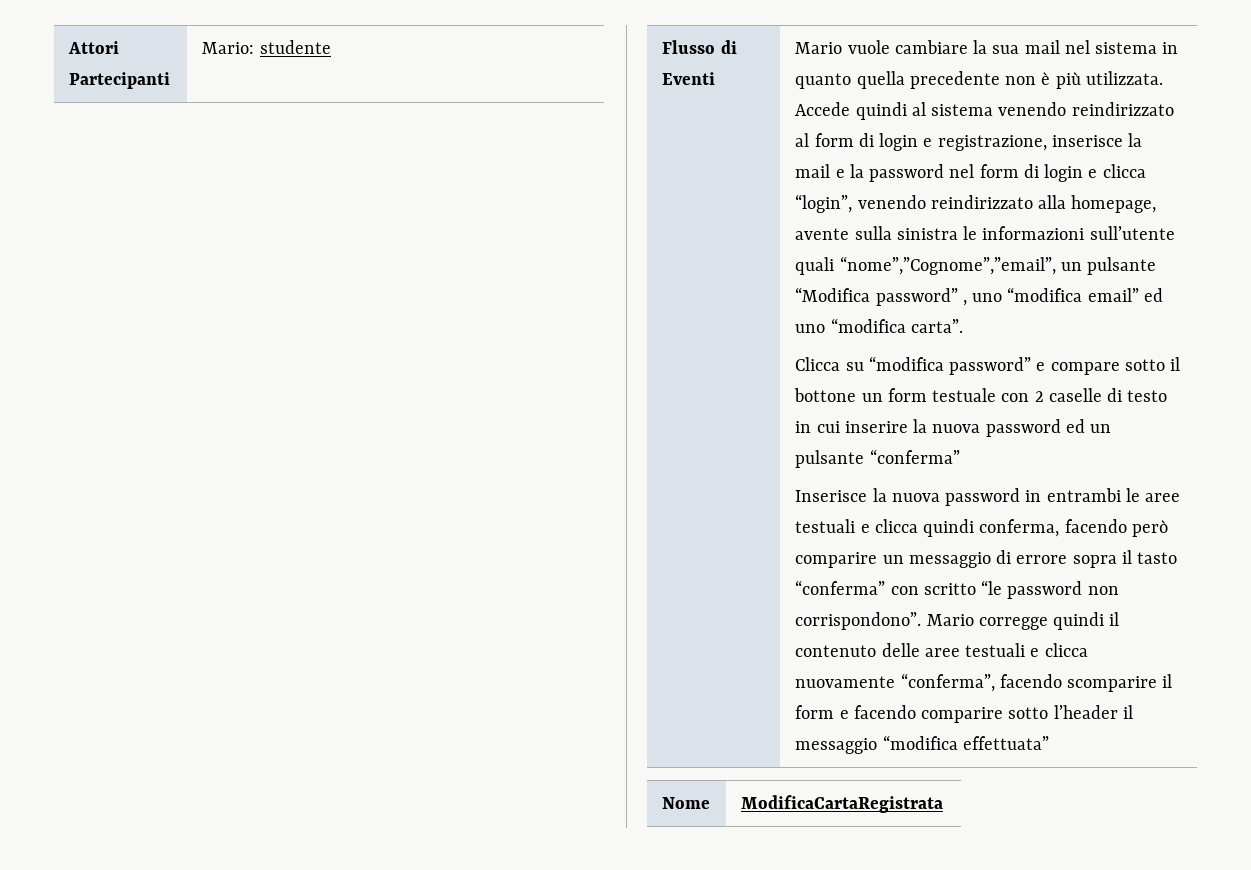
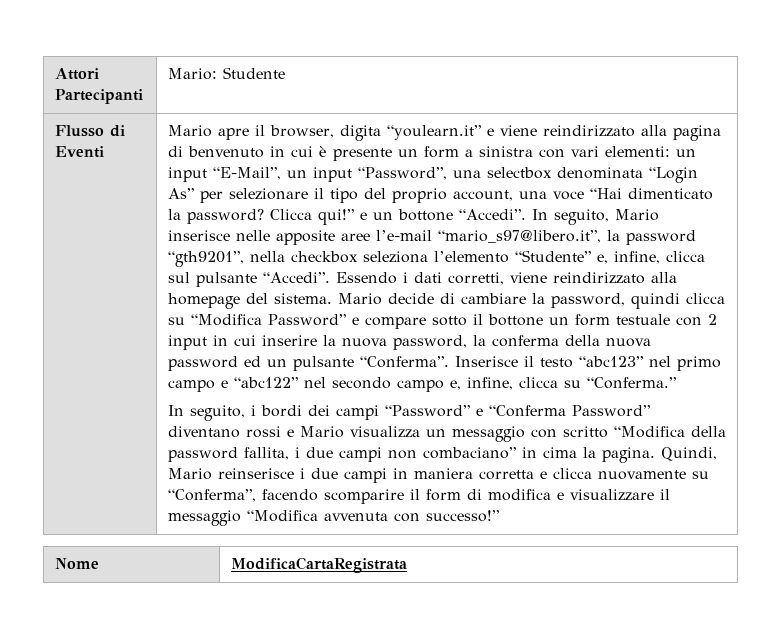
[259,40,331,54] studente -> [222,67,285,79] Studente
[847,40,1179,54] [795,71,1163,89] [795,102,1174,120] [795,133,1143,151] [795,164,1146,182] [795,194,1157,213] [795,226,1175,240] [795,256,1157,275] [795,287,1163,306] [795,318,963,333] [795,356,1032,375] vuole cambiare la sua mail nel sistema in quanto quella precedente non è più utilizzata. Accede quindi al sistema venendo reindirizzato al form di login e registrazione, inserisce la mail e la password nel form di login e clicca “login”, venendo reindirizzato alla homepage, avente sulla sinistra le informazioni sull’utente quali “nome”,”Cognome”,”email”, un pulsante “Modifica password” , uno “modifica email” ed uno “modifica carta”. // Clicca su “modifica password” -> [217,125,721,141] [167,146,696,161] [167,167,698,183] [167,188,713,203] [167,209,659,225] [167,230,696,245] [167,250,705,267] [167,272,677,287] [167,293,725,309] [167,314,346,326] apre il browser, digita “youlearn.it” e viene reindirizzato alla pagina di benvenuto in cui è presente un form a sinistra con vari elementi: un input “E-Mail”, un input “Password”, una selectbox denominata “Login As” per selezionare il tipo del proprio account, una voce “Hai dimenticato la password? Clicca qui!” e un bottone “Accedi”. In seguito, Mario inserisce nelle apposite aree l’e-mail “mario_s97@libero.it”, la password “gth9201”, nella checkbox seleziona l’elemento “Studente” e, infine, clicca sul pulsante “Accedi”. Essendo i dati corretti, viene reindirizzato alla homepage del sistema. Mario decide di cambiare la password, quindi clicca su “Modifica Password”
[1048,388,1168,402] caselle di testo -> [167,335,207,350] input
[985,419,1112,437] [795,449,960,468] [795,488,1181,506] [795,519,1168,537] [795,550,1178,568] [795,580,1119,599] [795,612,1120,630] [795,643,1026,657] password ed un pulsante “conferma” // Inserisce la nuova password in entrambi le aree testuali e clicca quindi conferma, facendo però comparire un messaggio di errore sopra il tasto “conferma” con scritto “le password non corrispondono”. Mario corregge quindi il contenuto delle aree testuali -> [392,335,651,350] [167,356,721,371] [167,377,676,392] [167,405,650,421] [167,426,726,442] [167,447,717,463] [167,468,534,483] password, la conferma della nuova password ed un pulsante “Conferma”. Inserisce il testo “abc123” nel primo campo e “abc122” nel secondo campo e, infine, clicca su “Conferma.” // In seguito, i bordi dei campi “Password” e “Conferma Password” diventano rossi e Mario visualizza un messaggio con scritto “Modifica della password fallita, i due campi non combaciano” in cima la pagina. Quindi, Mario reinserisce i due campi in maniera corretta
[900,673,995,692] “conferma”, -> [691,471,709,479] [167,489,256,502] su “Conferma”,
[839,705,1133,723] [795,735,1049,754] e facendo comparire sotto l’header il messaggio “modifica effettuata” -> [466,489,670,501] [167,510,499,526] di modifica e visualizzare il messaggio “Modifica avvenuta con successo!”

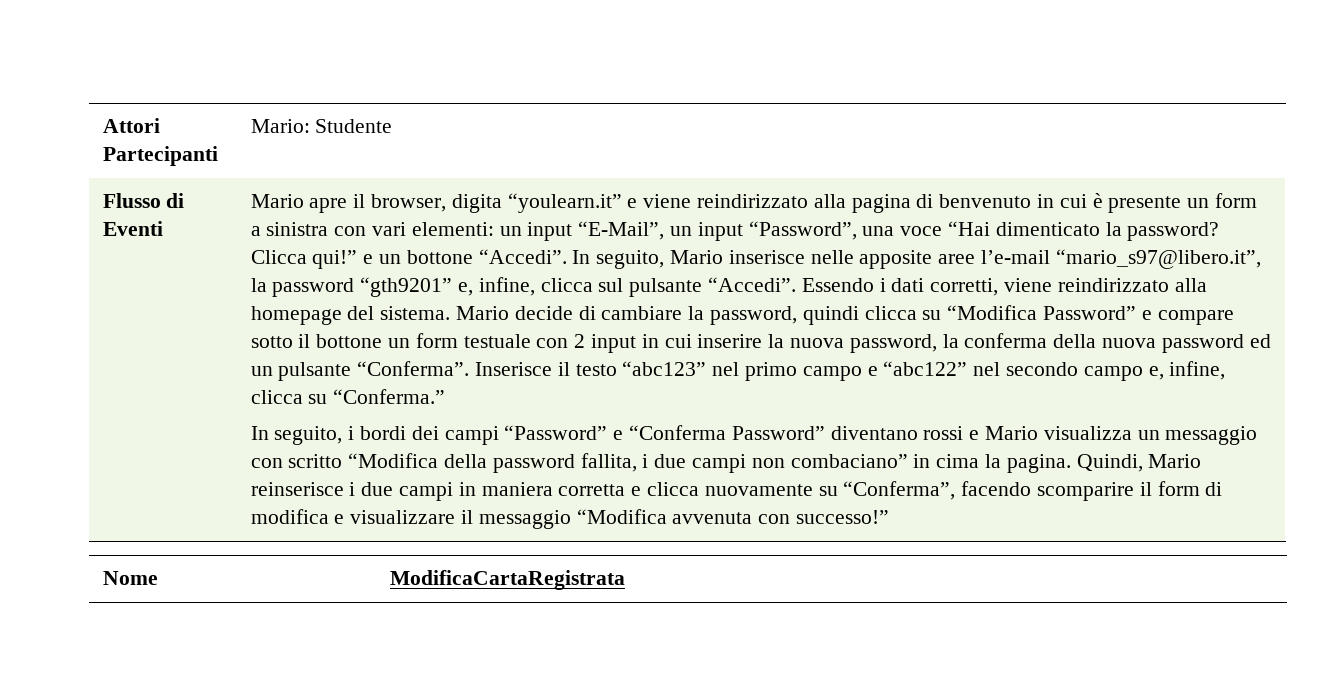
[486,167,698,183] [167,188,547,203] selectbox denominata “Login As” per selezionare il tipo del proprio account, una -> (895, 231) none
[167,250,591,267] “gth9201”, nella checkbox seleziona l’elemento “Studente” -> [360,277,453,297] “gth9201”

